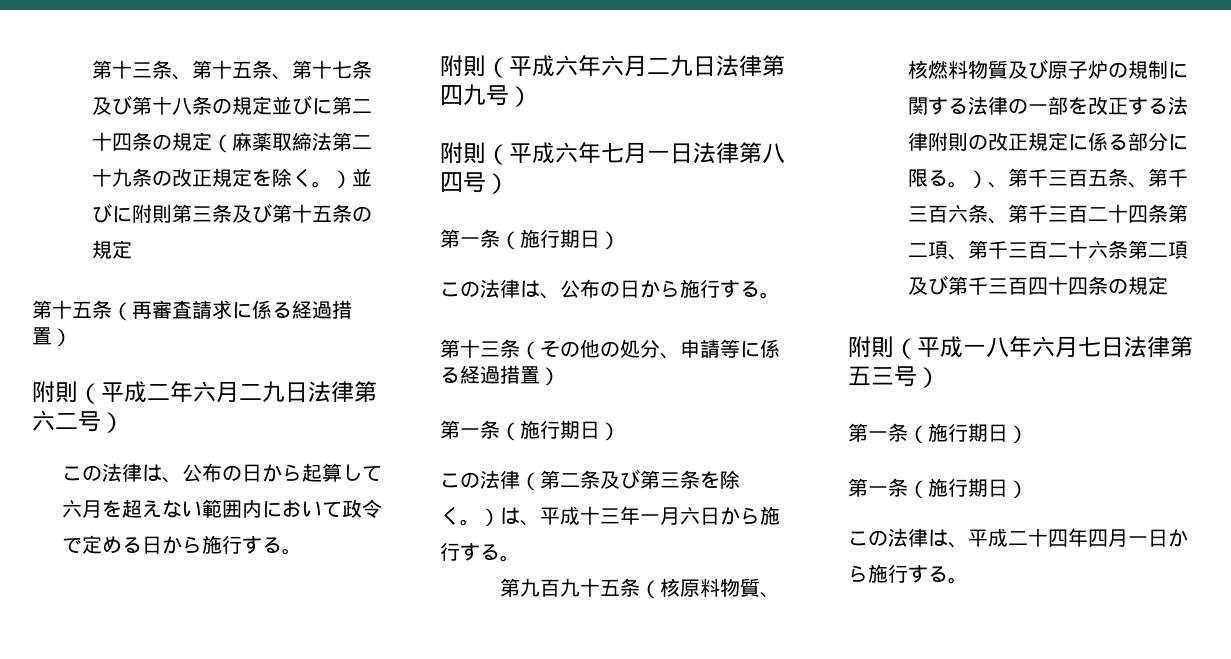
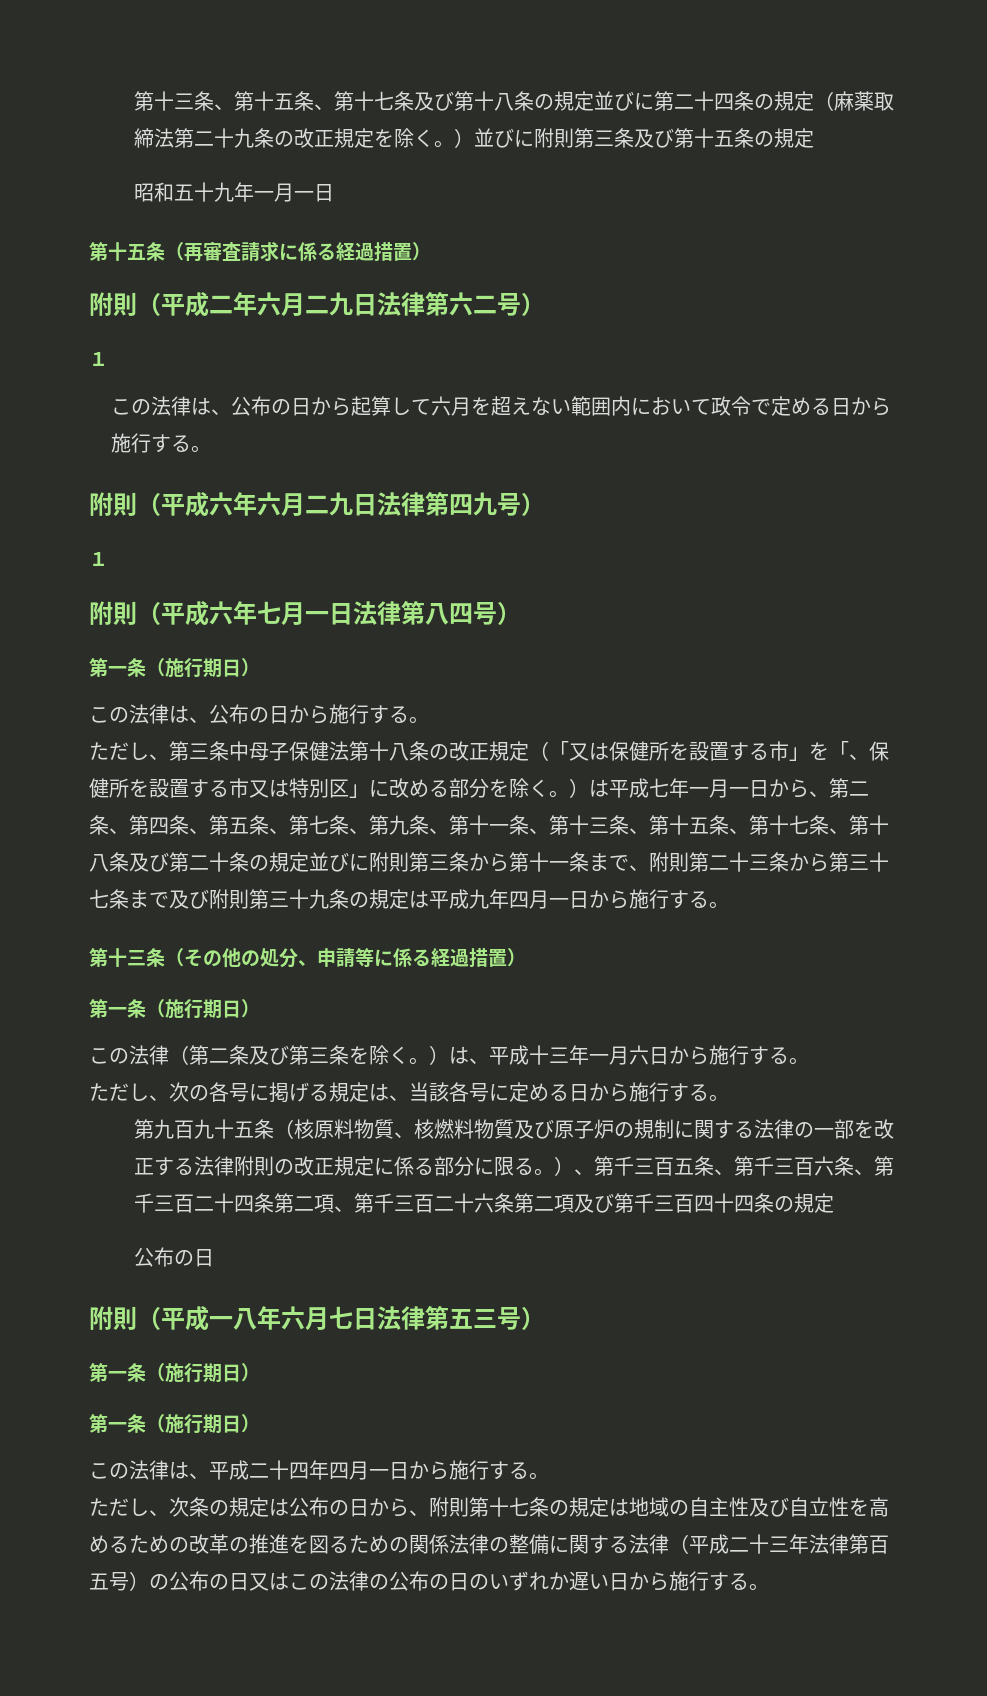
(133, 249) none -> [133,182,334,202] // 昭和五十九年一月一日
(124, 422) none -> [89,352,108,366] // １
(532, 96) none -> [89,552,108,566] // １
(780, 295) none -> [89,741,889,761] [89,778,869,798] [89,815,889,835] [89,852,889,872] [89,889,729,909] // ただし、第三条中母子保健法第十八条の改正規定（「又は保健所を設置する市」を「、保健所を設置する市又は特別区」に改める部分を除く。）は平成七年一月一日から、第二条、第四条、第五条、第七条、第九条、第十一条、第十三条、第十五条、第十七条、第十八条及び第二十条の規定並びに附則第三条から第十一条まで、附則第二十三条から第三十七条まで及び附則第三十九条の規定は平成九年四月一日から施行する。
(520, 558) none -> [89,1082,729,1103] // ただし、次の各号に掲げる規定は、当該各号に定める日から施行する。
(1169, 285) none -> [133,1247,214,1267] // 公布の日
(968, 580) none -> [89,1497,889,1517] [89,1534,889,1555] [89,1571,769,1591] // ただし、次条の規定は公布の日から、附則第十七条の規定は地域の自主性及び自立性を高めるための改革の推進を図るための関係法律の整備に関する法律（平成二十三年法律第百五号）の公布の日又はこの法律の公布の日のいずれか遅い日から施行する。

